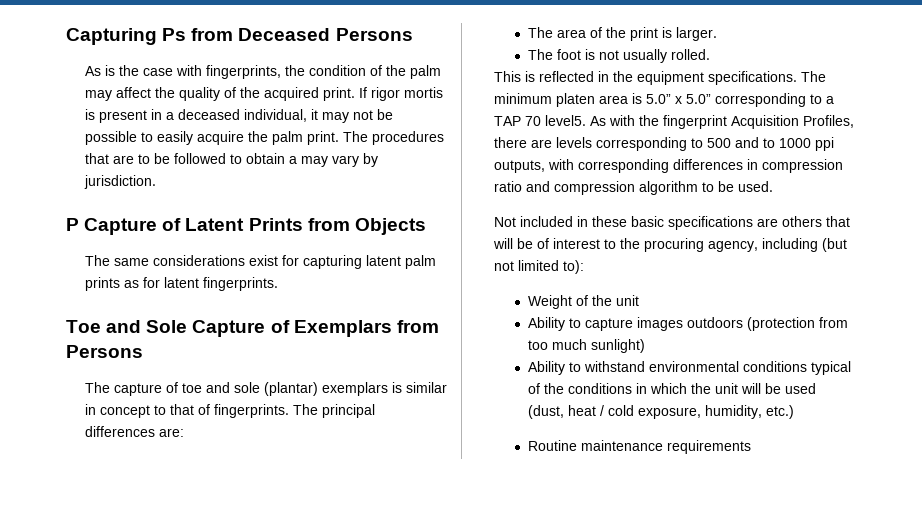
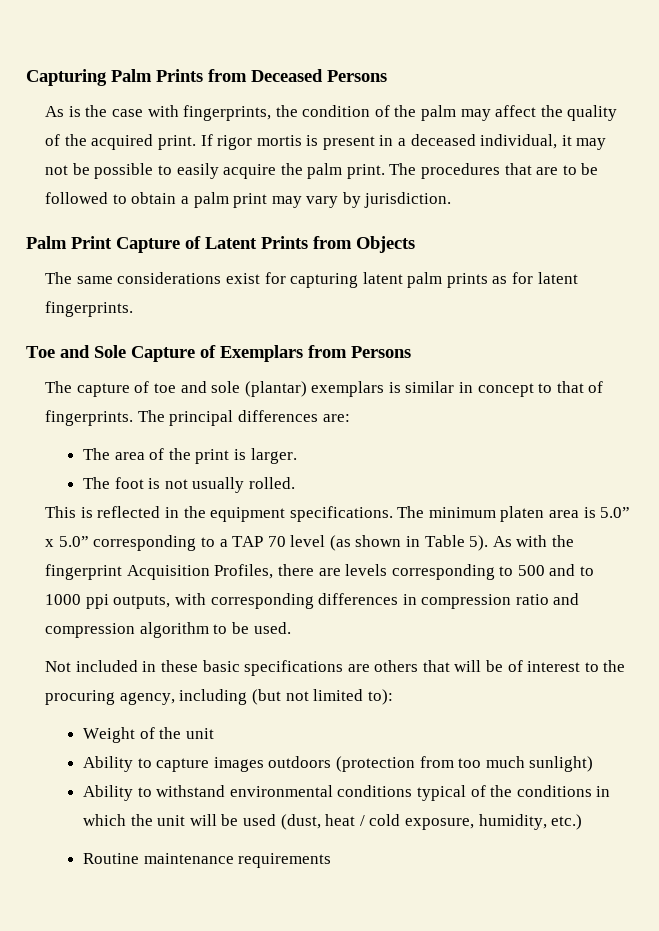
[162,28,187,41] Ps -> [111,69,203,82] Palm Prints
(297, 160) none -> [193,192,268,208] palm print
[66,218,79,231] P -> [26,236,112,249] Palm Print
[544,115,586,126] level5. -> [290,535,489,551] level (as shown in Table 5).

